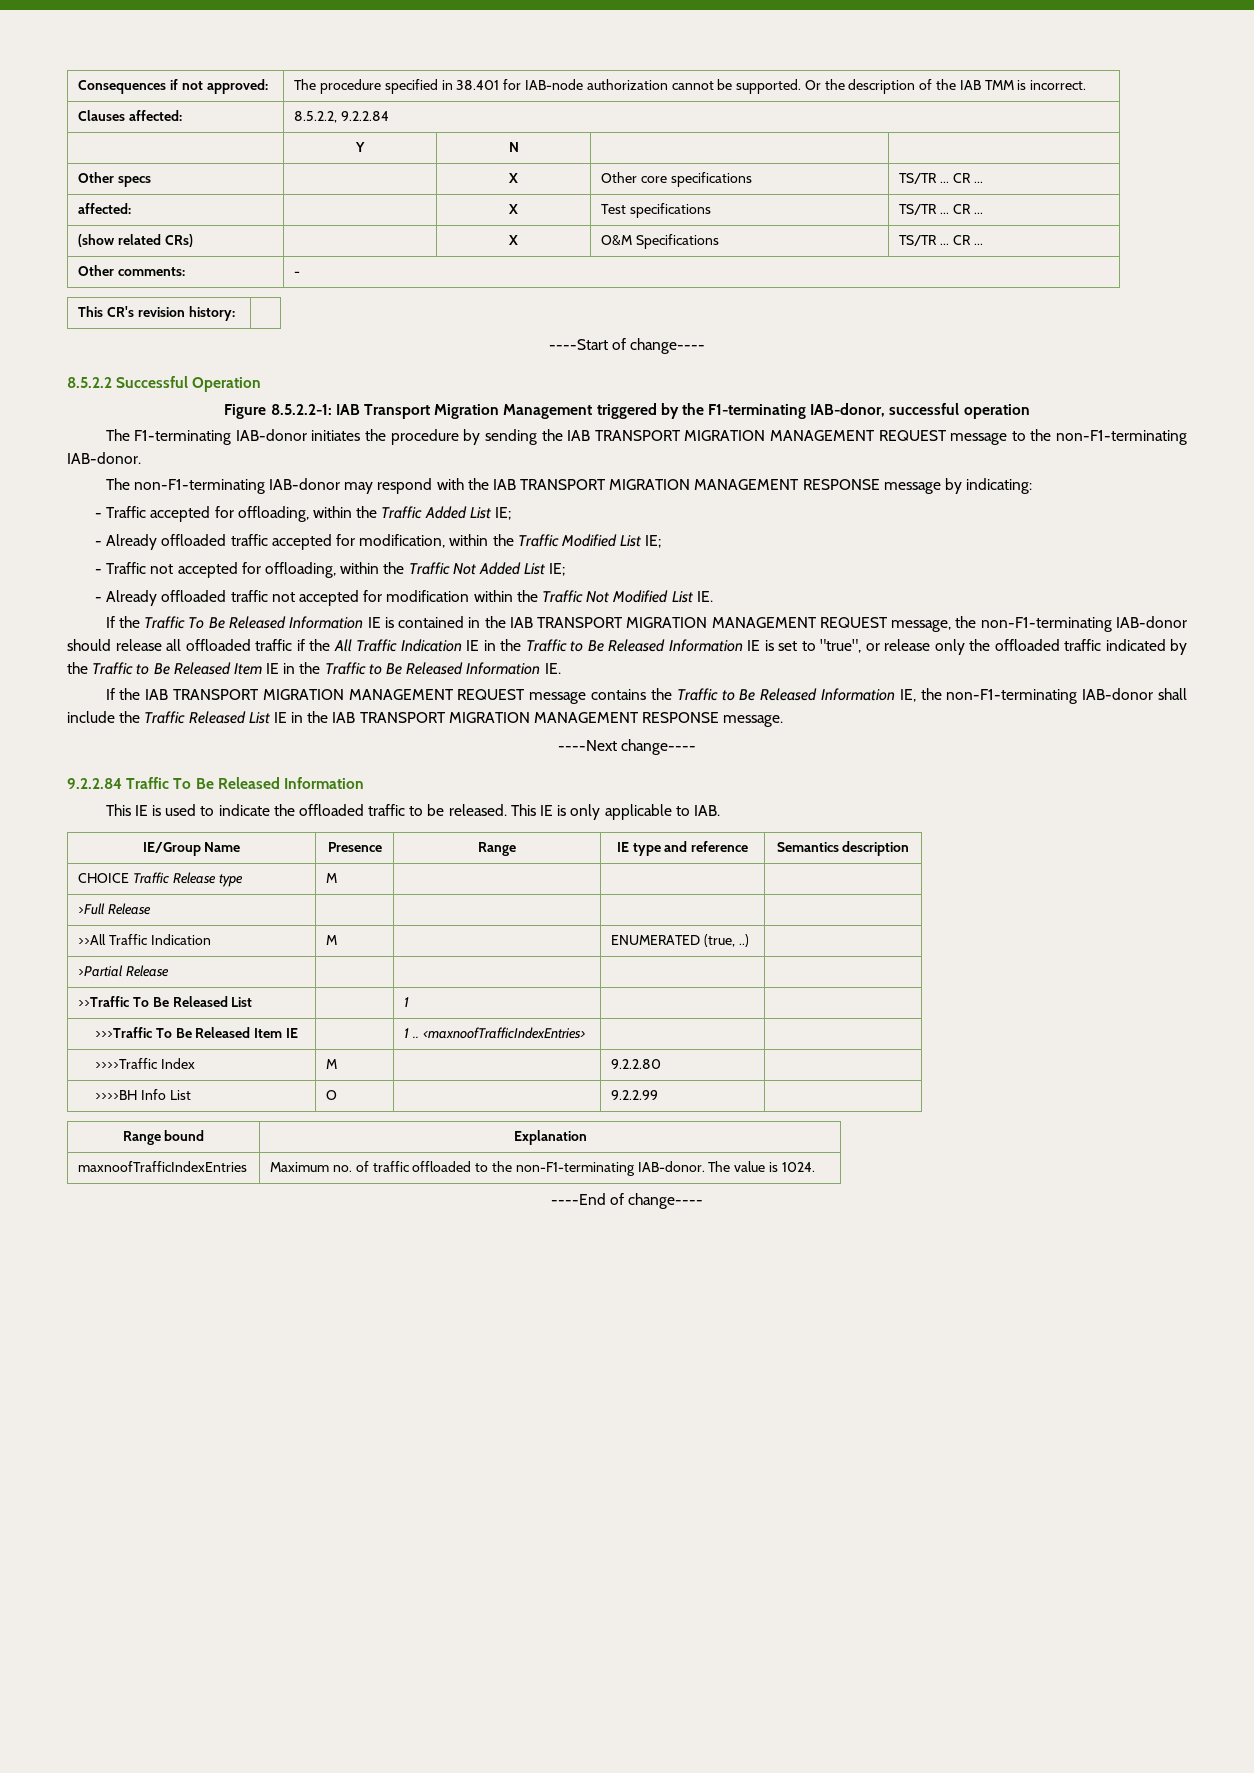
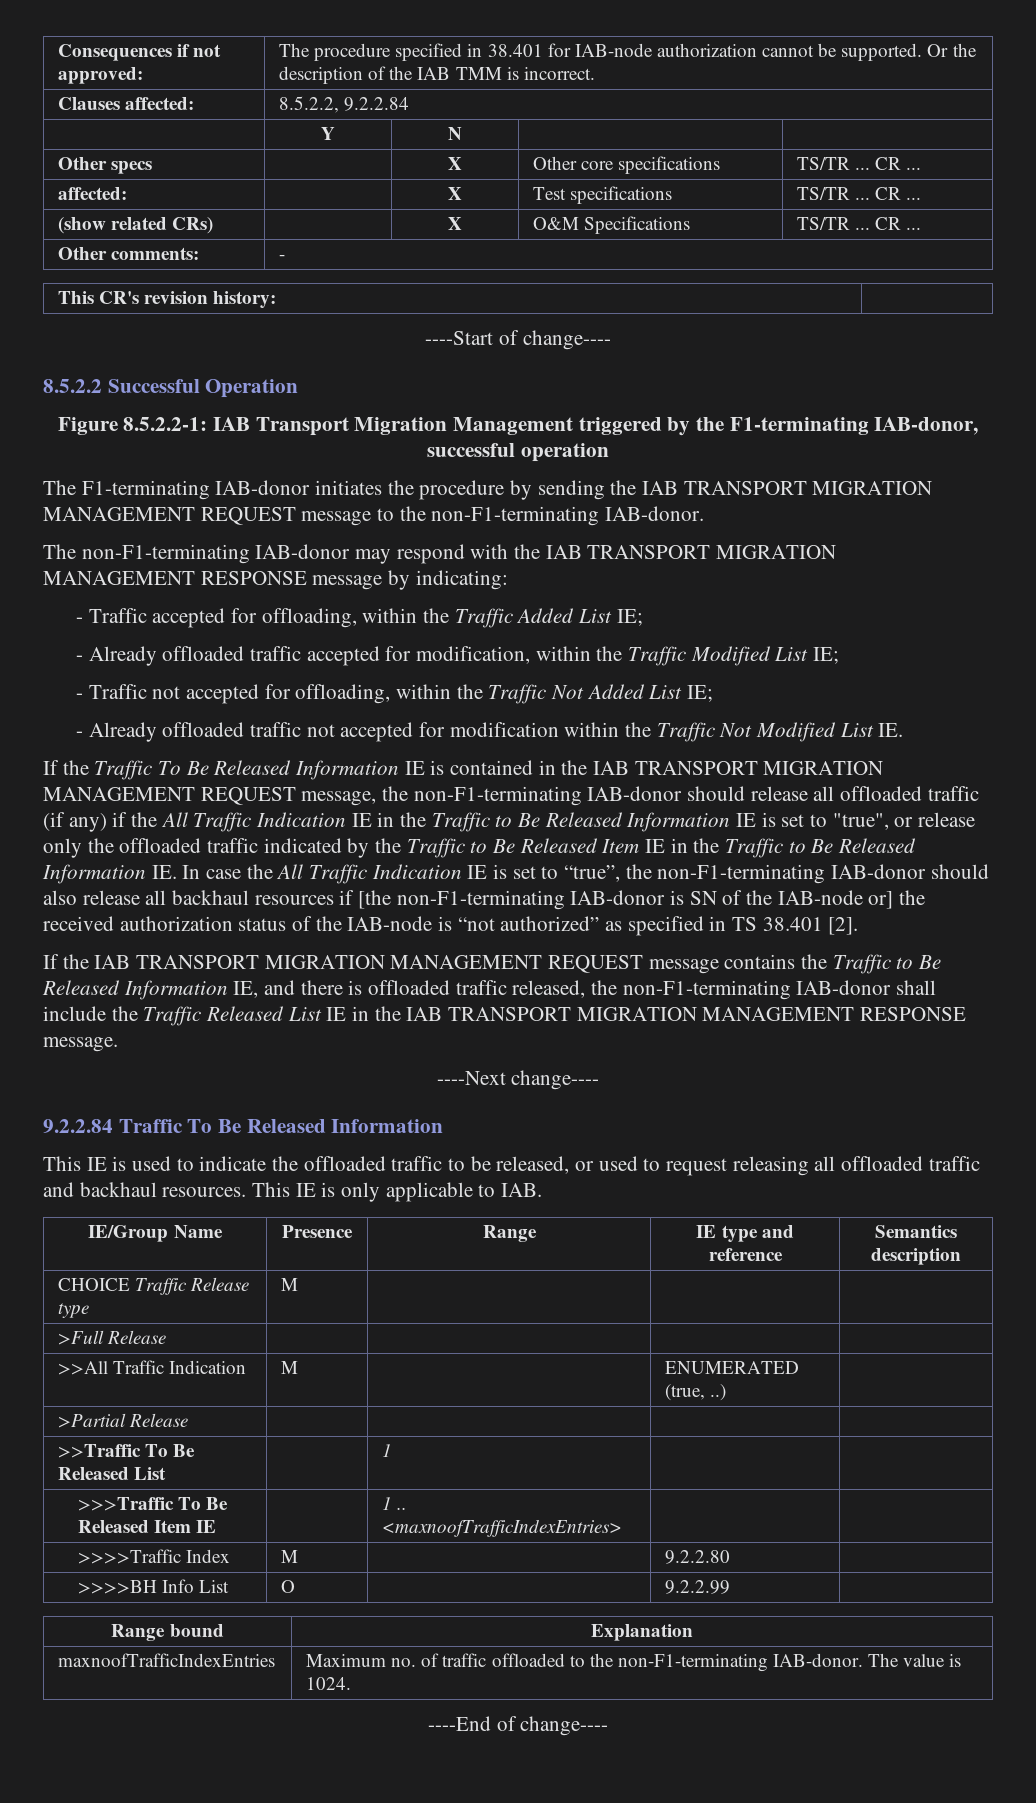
(292, 645) none -> [43,812,107,832] (if any)
(561, 668) none -> [182,864,989,884] [43,890,926,910] [43,916,859,936] In case the All Traffic Indication IE is set to “true”, the non-F1-terminating IAB-donor should also release all backhaul resources if [the non-F1-terminating IAB-donor is SN of the IAB-node or] the received authorization status of the IAB-node is “not authorized” as specified in TS 38.401 [2].
(916, 695) none -> [264,980,586,998] and there is offloaded traffic released,
[448,804,507,816] released. -> [496,1156,980,1176] [43,1182,247,1197] released, or used to request releasing all offloaded traffic and backhaul resources.

